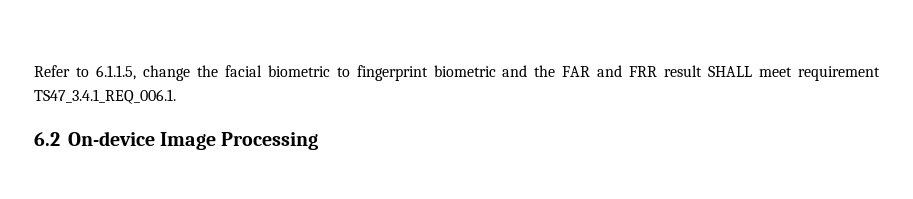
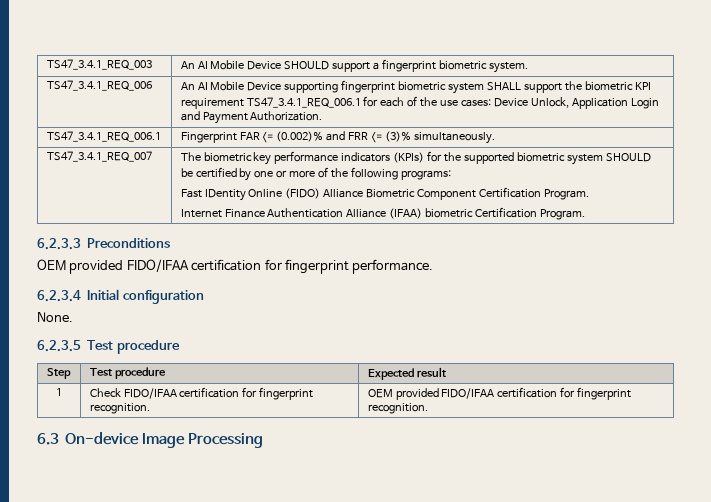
[34,65,881,81] [34,89,176,104] [34,132,60,146] Refer to 6.1.1.5, change the facial biometric to fingerprint biometric and the FAR and FRR result SHALL meet requirement TS47_3.4.1_REQ_006.1. // 6.2 -> [46,59,152,70] [180,59,529,73] [46,80,152,91] [180,80,652,94] [180,96,660,109] [180,111,323,124] [46,131,161,142] [180,131,496,144] [46,151,152,162] [180,151,652,165] [180,167,452,181] [180,187,590,201] [180,207,586,220] [37,238,171,250] [37,259,434,274] [37,289,204,304] [37,312,73,322] [37,340,180,354] [46,368,71,379] [89,367,166,379] [367,367,446,380] [56,388,62,396] [89,387,314,400] [89,403,150,414] [367,387,632,400] [367,403,428,414] [37,433,59,445] TS47_3.4.1_REQ_003 | An AI Mobile Device SHOULD support a fingerprint biometric system. // TS47_3.4.1_REQ_006 | An AI Mobile Device supporting fingerprint biometric system SHALL support the biometric KPI requirement TS47_3.4.1_REQ_006.1 for each of the use cases: Device Unlock, Application Login and Payment Authorization. // TS47_3.4.1_REQ_006.1 | Fingerprint FAR <= (0.002)% and FRR <= (3)% simultaneously. // TS47_3.4.1_REQ_007 | The biometric key performance indicators (KPIs) for the supported biometric system SHOULD be certified by one or more of the following programs: // Fast IDentity Online (FIDO) Alliance Biometric Component Certification Program. // Internet Finance Authentication Alliance (IFAA) biometric Certification Program. // 6.2.3.3 Preconditions // OEM provided FIDO/IFAA certification for fingerprint performance. // 6.2.3.4 Initial configuration // None. // 6.2.3.5 Test procedure // Step | Test procedure | Expected result // 1 | Check FIDO/IFAA certification for fingerprint recognition. | OEM provided FIDO/IFAA certification for fingerprint recognition. // 6.3

